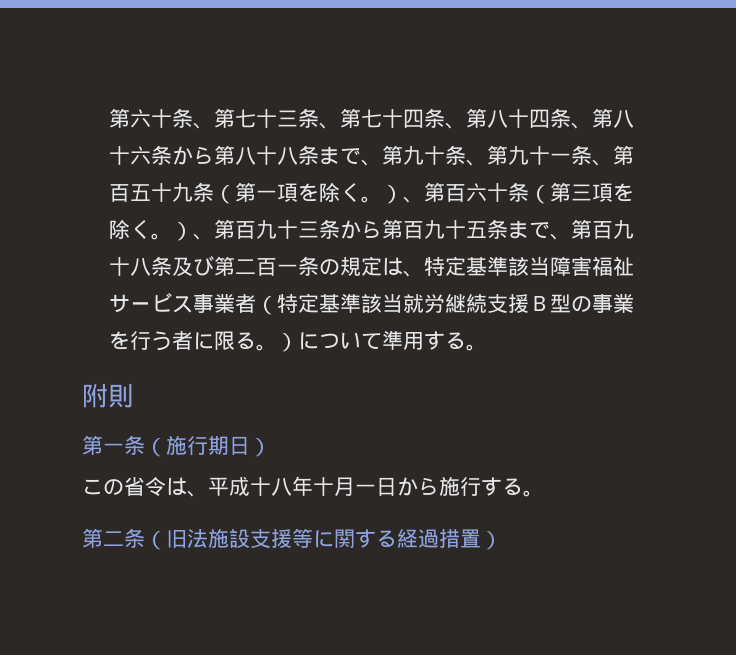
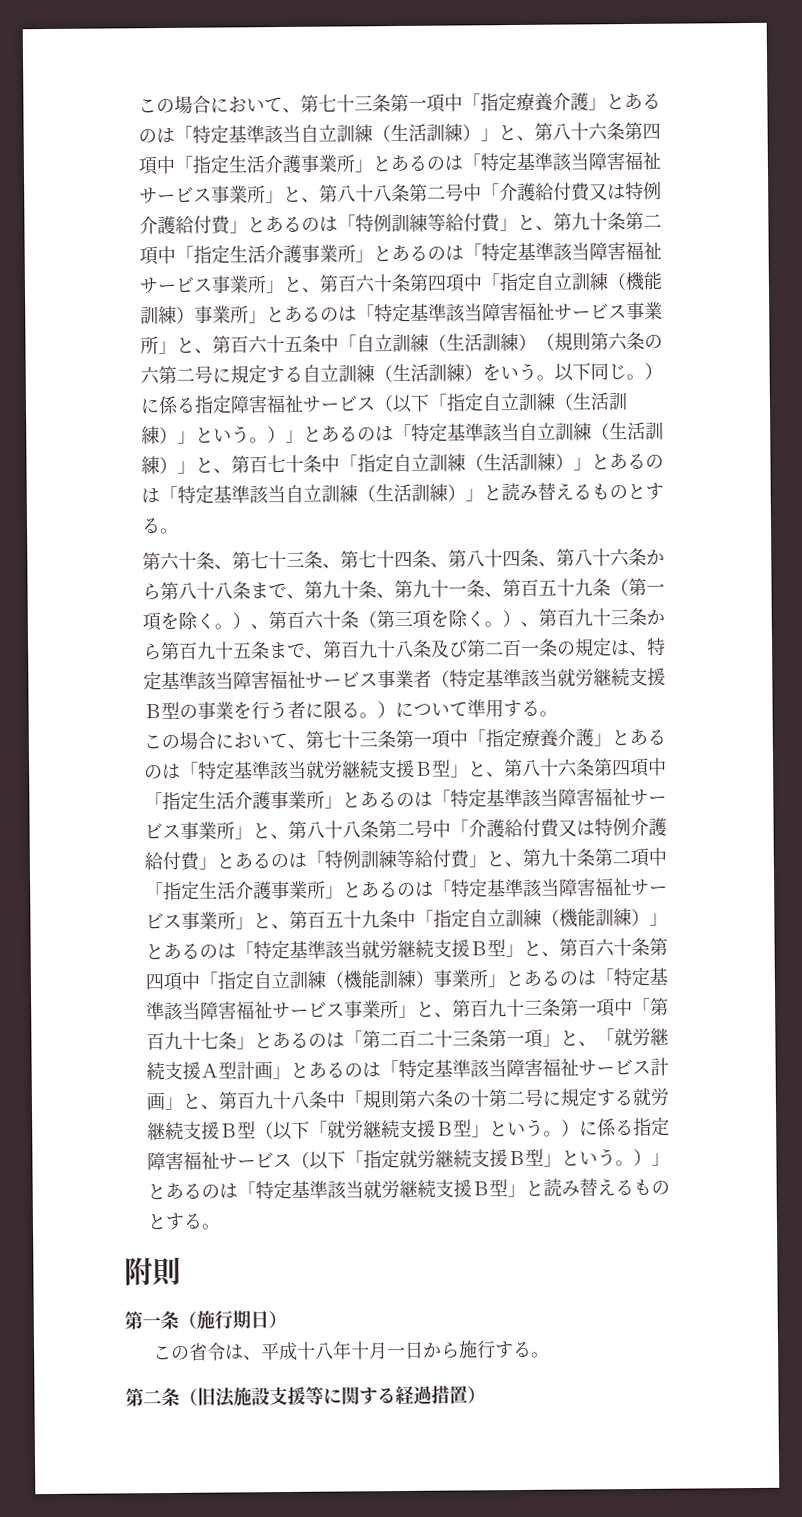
(109, 118) none -> [138,91,662,114] [138,121,662,145] [138,151,662,176] [139,181,663,205] [139,211,663,235] [139,241,663,266] [139,271,664,295] [140,301,664,325] [140,331,664,355] [140,362,664,385] [140,392,629,415] [141,421,665,445] [141,452,665,475] [141,482,665,505] [141,518,180,535] この場合において、第七十三条第一項中「指定療養介護」とあるのは「特定基準該当自立訓練（生活訓練）」と、第八十六条第四項中「指定生活介護事業所」とあるのは「特定基準該当障害福祉サービス事業所」と、第八十八条第二号中「介護給付費又は特例介護給付費」とあるのは「特例訓練等給付費」と、第九十条第二項中「指定生活介護事業所」とあるのは「特定基準該当障害福祉サービス事業所」と、第百六十条第四項中「指定自立訓練（機能訓練）事業所」とあるのは「特定基準該当障害福祉サービス事業所」と、第百六十五条中「自立訓練（生活訓練）（規則第六条の六第二号に規定する自立訓練（生活訓練）をいう。以下同じ。）に係る指定障害福祉サービス（以下「指定自立訓練（生活訓練）」という。）」とあるのは「特定基準該当自立訓練（生活訓練）」と、第百七十条中「指定自立訓練（生活訓練）」とあるのは「特定基準該当自立訓練（生活訓練）」と読み替えるものとする。 //
(488, 347) none -> [143,727,667,750] [144,757,668,781] [144,788,668,811] [144,817,668,840] [144,847,668,871] [145,878,669,901] [145,908,669,930] [145,937,669,960] [145,966,669,992] [146,997,670,1022] [146,1027,670,1051] [146,1057,670,1081] [146,1087,670,1111] [147,1116,671,1141] [147,1148,671,1171] [147,1178,671,1200] [147,1212,222,1231] // この場合において、第七十三条第一項中「指定療養介護」とあるのは「特定基準該当就労継続支援Ｂ型」と、第八十六条第四項中「指定生活介護事業所」とあるのは「特定基準該当障害福祉サービス事業所」と、第八十八条第二号中「介護給付費又は特例介護給付費」とあるのは「特例訓練等給付費」と、第九十条第二項中「指定生活介護事業所」とあるのは「特定基準該当障害福祉サービス事業所」と、第百五十九条中「指定自立訓練（機能訓練）」とあるのは「特定基準該当就労継続支援Ｂ型」と、第百六十条第四項中「指定自立訓練（機能訓練）事業所」とあるのは「特定基準該当障害福祉サービス事業所」と、第百九十三条第一項中「第百九十七条」とあるのは「第二百二十三条第一項」と、「就労継続支援Ａ型計画」とあるのは「特定基準該当障害福祉サービス計画」と、第百九十八条中「規則第六条の十第二号に規定する就労継続支援Ｂ型（以下「就労継続支援Ｂ型」という。）に係る指定障害福祉サービス（以下「指定就労継続支援Ｂ型」という。）」とあるのは「特定基準該当就労継続支援Ｂ型」と読み替えるものとする。

